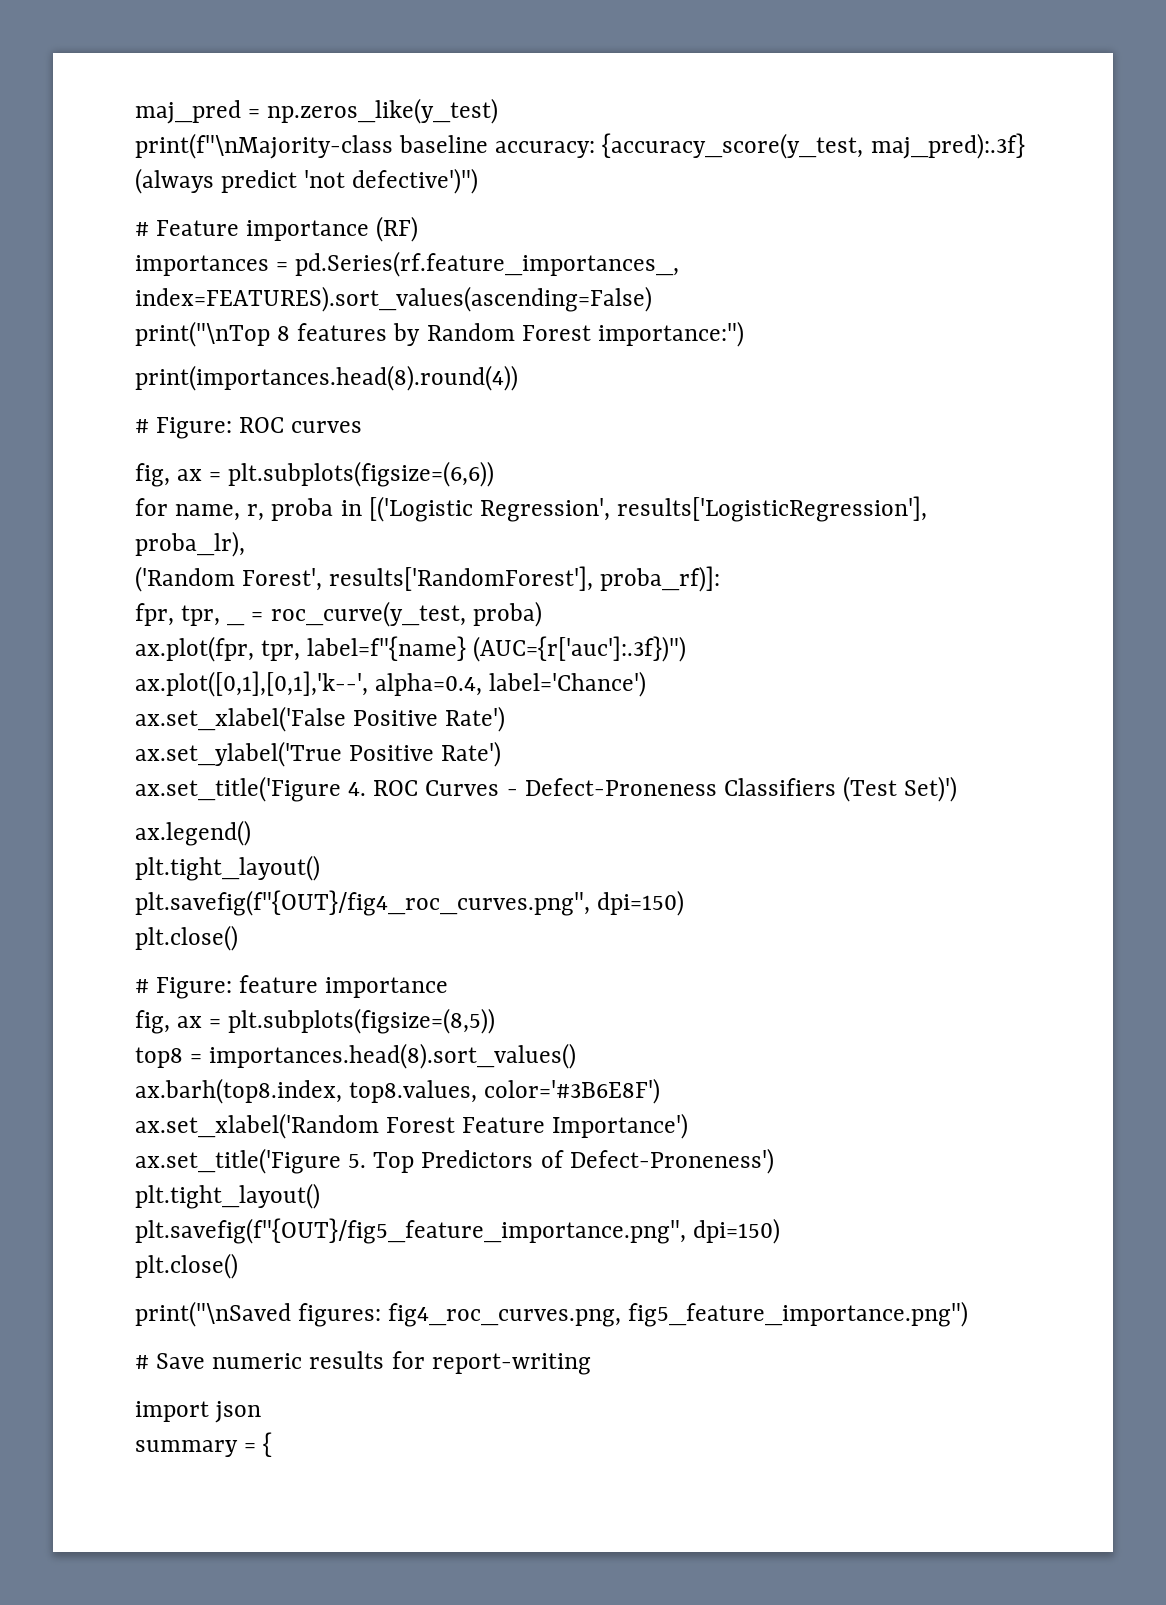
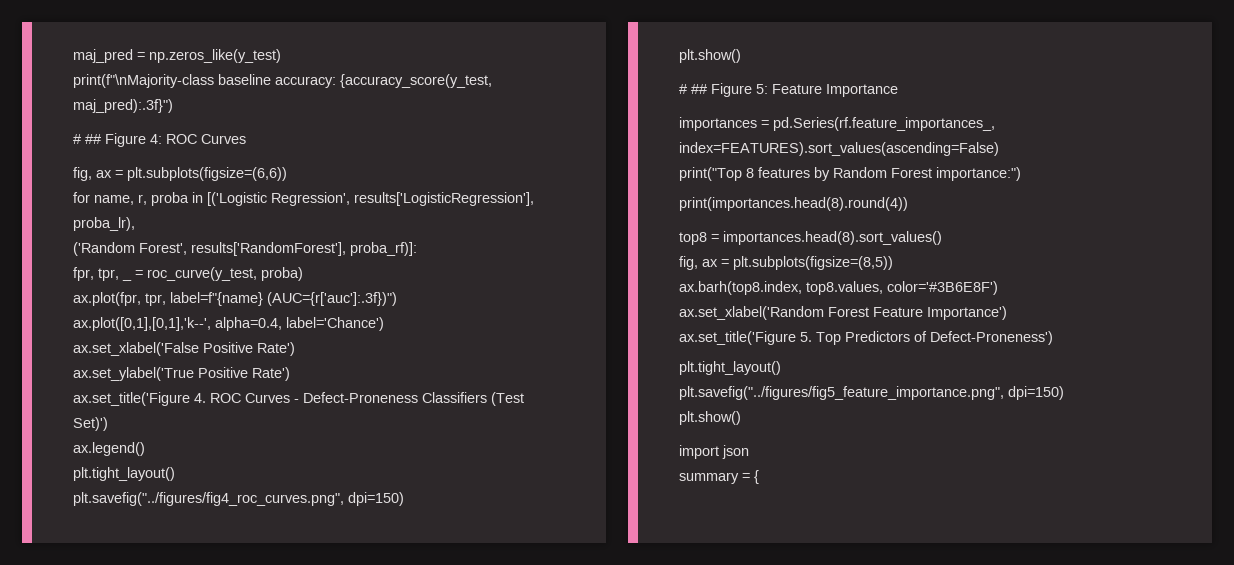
[870,133,1025,159] [135,168,479,194] [135,216,419,242] [135,251,680,277] [135,286,652,312] [135,321,744,347] [135,365,518,391] [135,417,363,439] maj_pred):.3f} (always predict 'not defective')") // # Feature importance (RF) // importances = pd.Series(rf.feature_importances_, index=FEATURES).sort_values(ascending=False) // print("\nTop 8 features by Random Forest importance:") // print(importances.head(8).round(4)) // # Figure: ROC curves -> [73,99,173,113] [73,133,246,147] maj_pred):.3f}") // # ## Figure 4: ROC Curves
[135,890,685,916] [135,925,238,951] [135,975,449,999] plt.savefig(f"{OUT}/fig4_roc_curves.png", dpi=150) // plt.close() // # Figure: feature importance -> [73,492,404,506] [679,49,741,63] [679,83,898,97] [679,117,995,131] [679,142,999,156] [679,167,1021,181] [679,197,908,211] [679,231,942,245] plt.savefig("../figures/fig4_roc_curves.png", dpi=150) // plt.show() // # ## Figure 5: Feature Importance // importances = pd.Series(rf.feature_importances_, index=FEATURES).sort_values(ascending=False) // print("Top 8 features by Random Forest importance:") // print(importances.head(8).round(4)) // top8 = importances.head(8).sort_values()
[135,1043,577,1069] // top8 = importances.head(8).sort_values() -> (893, 263) none
[135,1218,781,1244] [135,1253,238,1279] [135,1301,969,1327] [135,1351,591,1375] plt.savefig(f"{OUT}/fig5_feature_importance.png", dpi=150) // plt.close() // print("\nSaved figures: fig4_roc_curves.png, fig5_feature_importance.png") // # Save numeric results for report-writing -> [679,386,1064,400] [679,411,741,425] plt.savefig("../figures/fig5_feature_importance.png", dpi=150) // plt.show()

